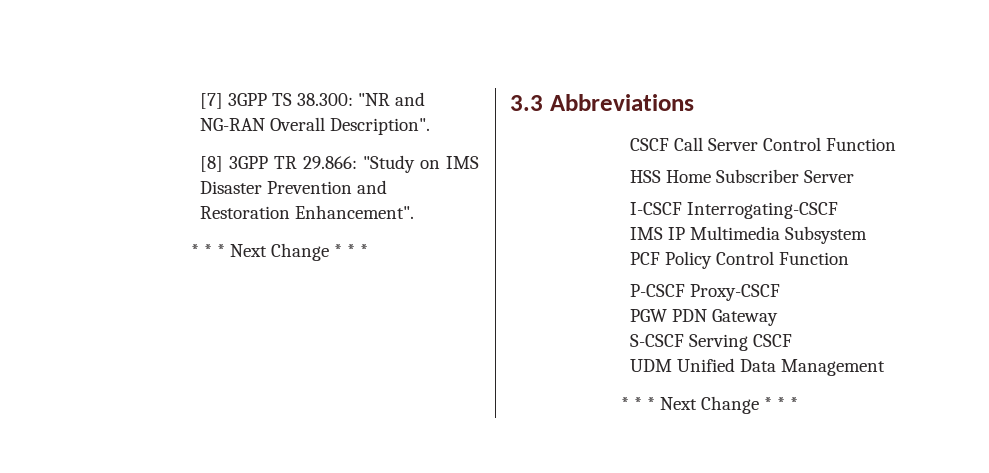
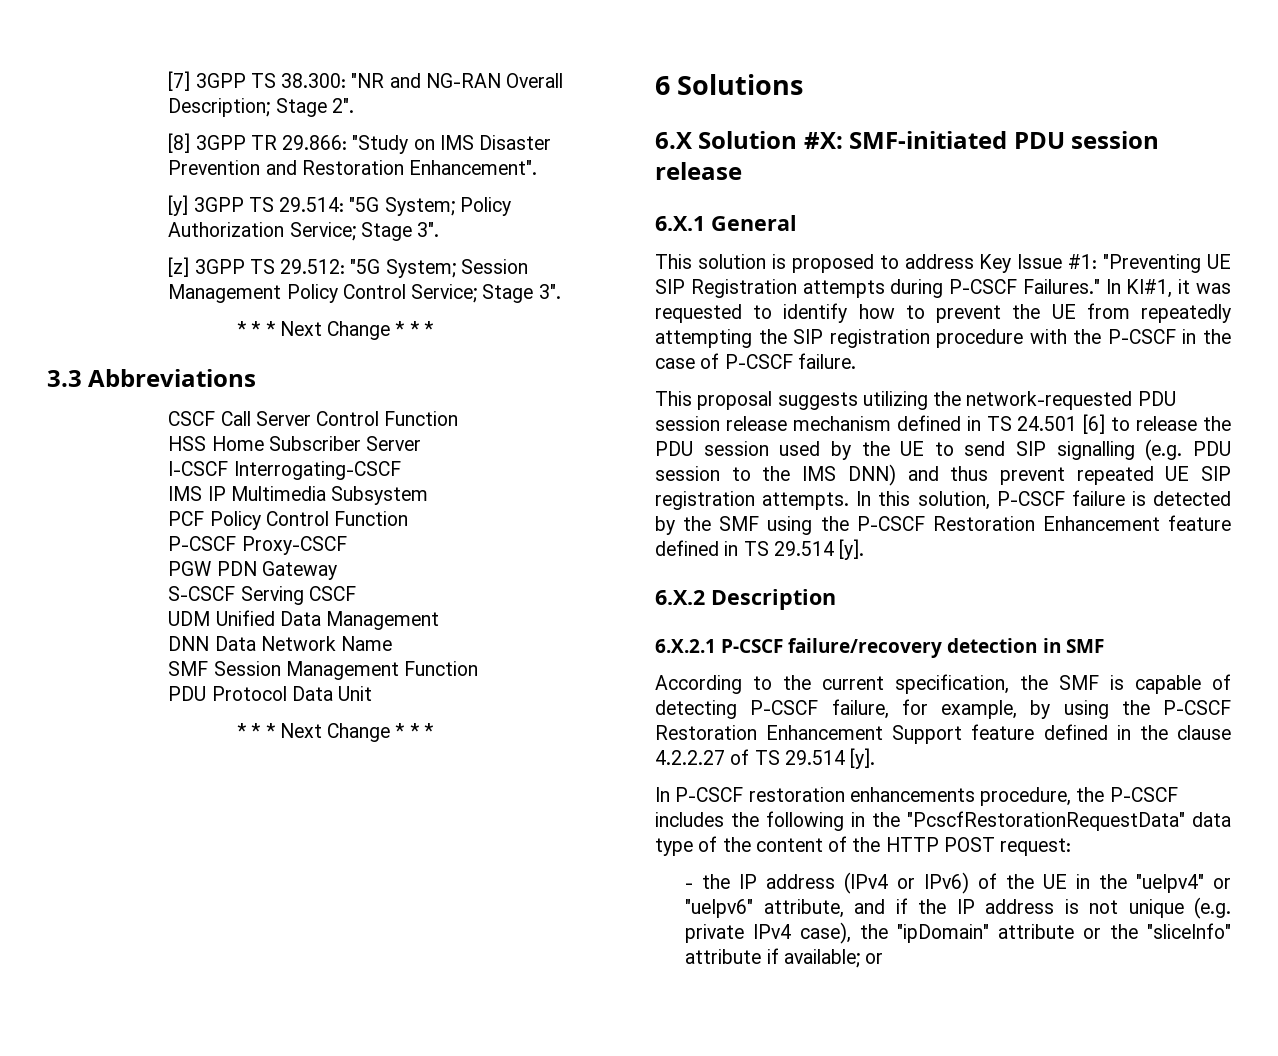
[329,118,430,135] Description". -> [168,98,354,117] Description; Stage 2".
(414, 212) none -> [168,195,511,216] [168,222,440,241] [168,257,528,278] [168,284,561,303] // [y] 3GPP TS 29.514: "5G System; Policy Authorization Service; Stage 3". // [z] 3GPP TS 29.512: "5G System; Session Management Policy Control Service; Stage 3".
[620,396,799,414] // * * * Next Change * * * -> [168,636,393,651] [168,661,479,680] [168,686,373,701] [237,723,433,742] [655,74,804,95] [655,131,1160,149] [655,162,742,180] [655,215,797,231] [655,254,1231,273] [655,279,1231,298] [655,303,1231,323] [655,329,1231,348] [655,353,856,369] [655,391,1176,410] [655,414,1231,434] [655,439,1231,461] [655,464,1231,486] [655,490,1231,510] [655,515,1231,535] [655,539,865,560] [655,589,836,610] [655,638,1104,658] [655,674,1231,694] [655,699,1231,719] [655,724,1231,744] [655,748,876,769] [655,787,1178,806] [655,811,1231,831] [655,836,1072,856] [685,872,1231,894] [685,897,1231,919] [685,922,1231,944] [685,948,884,968] // DNN Data Network Name // SMF Session Management Function // PDU Protocol Data Unit // * * * Next Change * * * // 6 Solutions // 6.X Solution #X: SMF-initiated PDU session release // 6.X.1 General // This solution is proposed to address Key Issue #1: "Preventing UE SIP Registration attempts during P-CSCF Failures." In KI#1, it was requested to identify how to prevent the UE from repeatedly attempting the SIP registration procedure with the P-CSCF in the case of P-CSCF failure. // This proposal suggests utilizing the network-requested PDU session release mechanism defined in TS 24.501 [6] to release the PDU session used by the UE to send SIP signalling (e.g. PDU session to the IMS DNN) and thus prevent repeated UE SIP registration attempts. In this solution, P-CSCF failure is detected by the SMF using the P-CSCF Restoration Enhancement feature defined in TS 29.514 [y]. // 6.X.2 Description // 6.X.2.1 P-CSCF failure/recovery detection in SMF // According to the current specification, the SMF is capable of detecting P-CSCF failure, for example, by using the P-CSCF Restoration Enhancement Support feature defined in the clause 4.2.2.27 of TS 29.514 [y]. // In P-CSCF restoration enhancements procedure, the P-CSCF includes the following in the "PcscfRestorationRequestData" data type of the content of the HTTP POST request: // - the IP address (IPv4 or IPv6) of the UE in the "ueIpv4" or "ueIpv6" attribute, and if the IP address is not unique (e.g. private IPv4 case), the "ipDomain" attribute or the "sliceInfo" attribute if available; or

